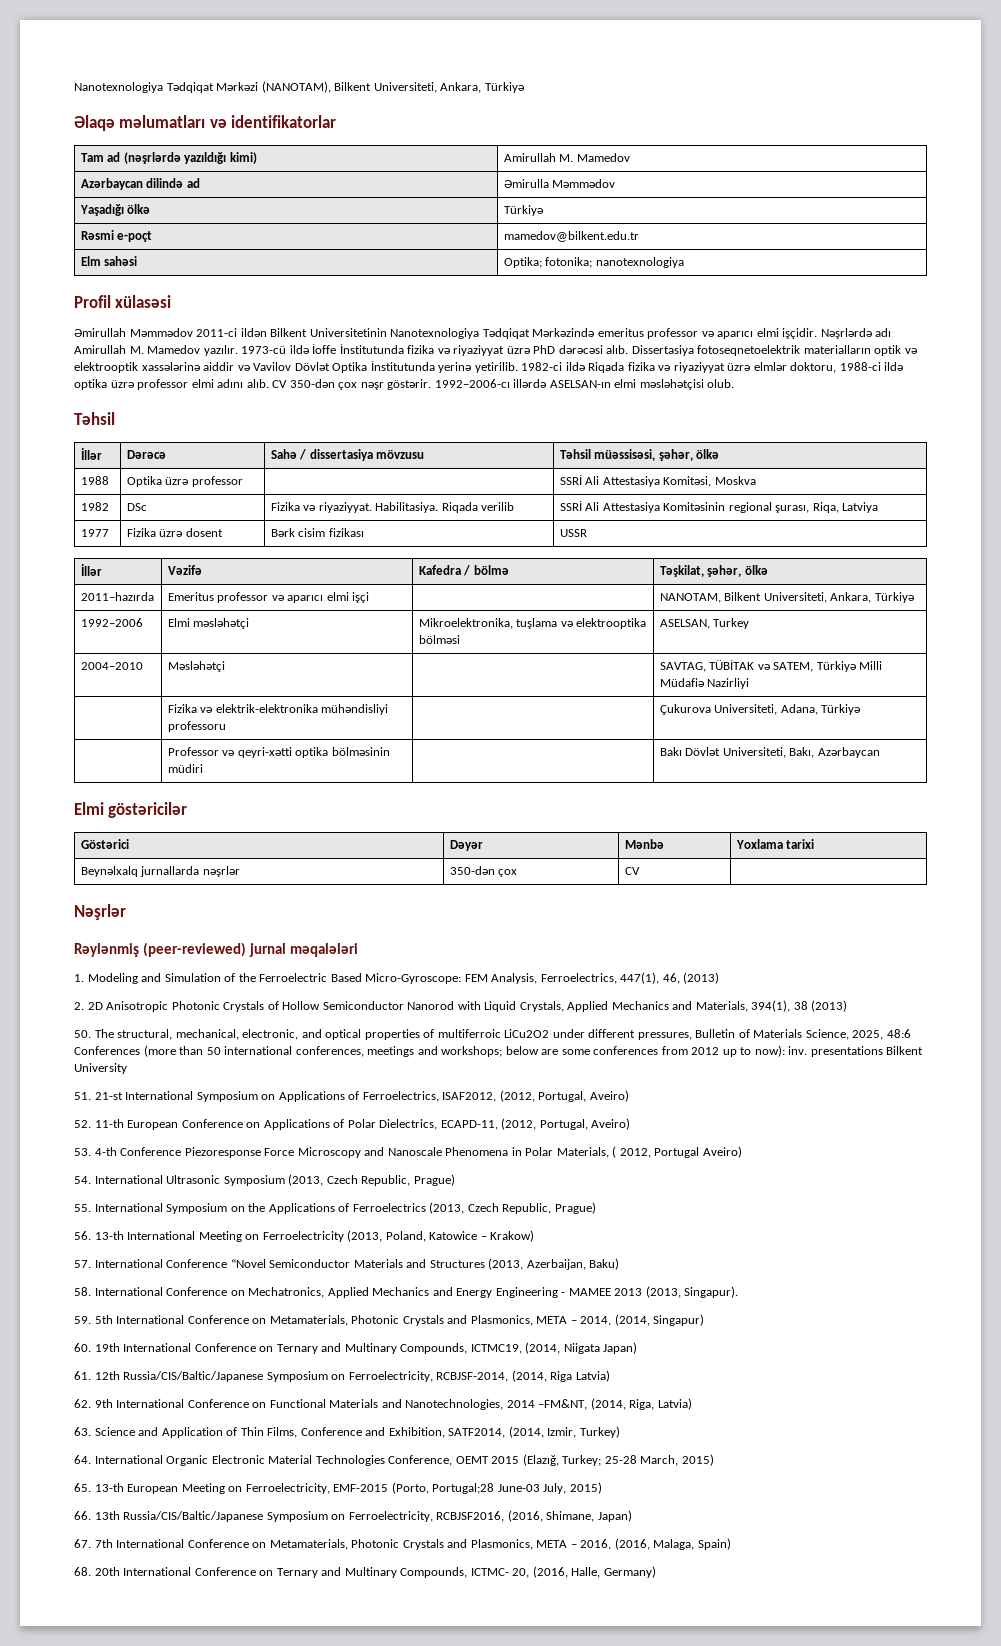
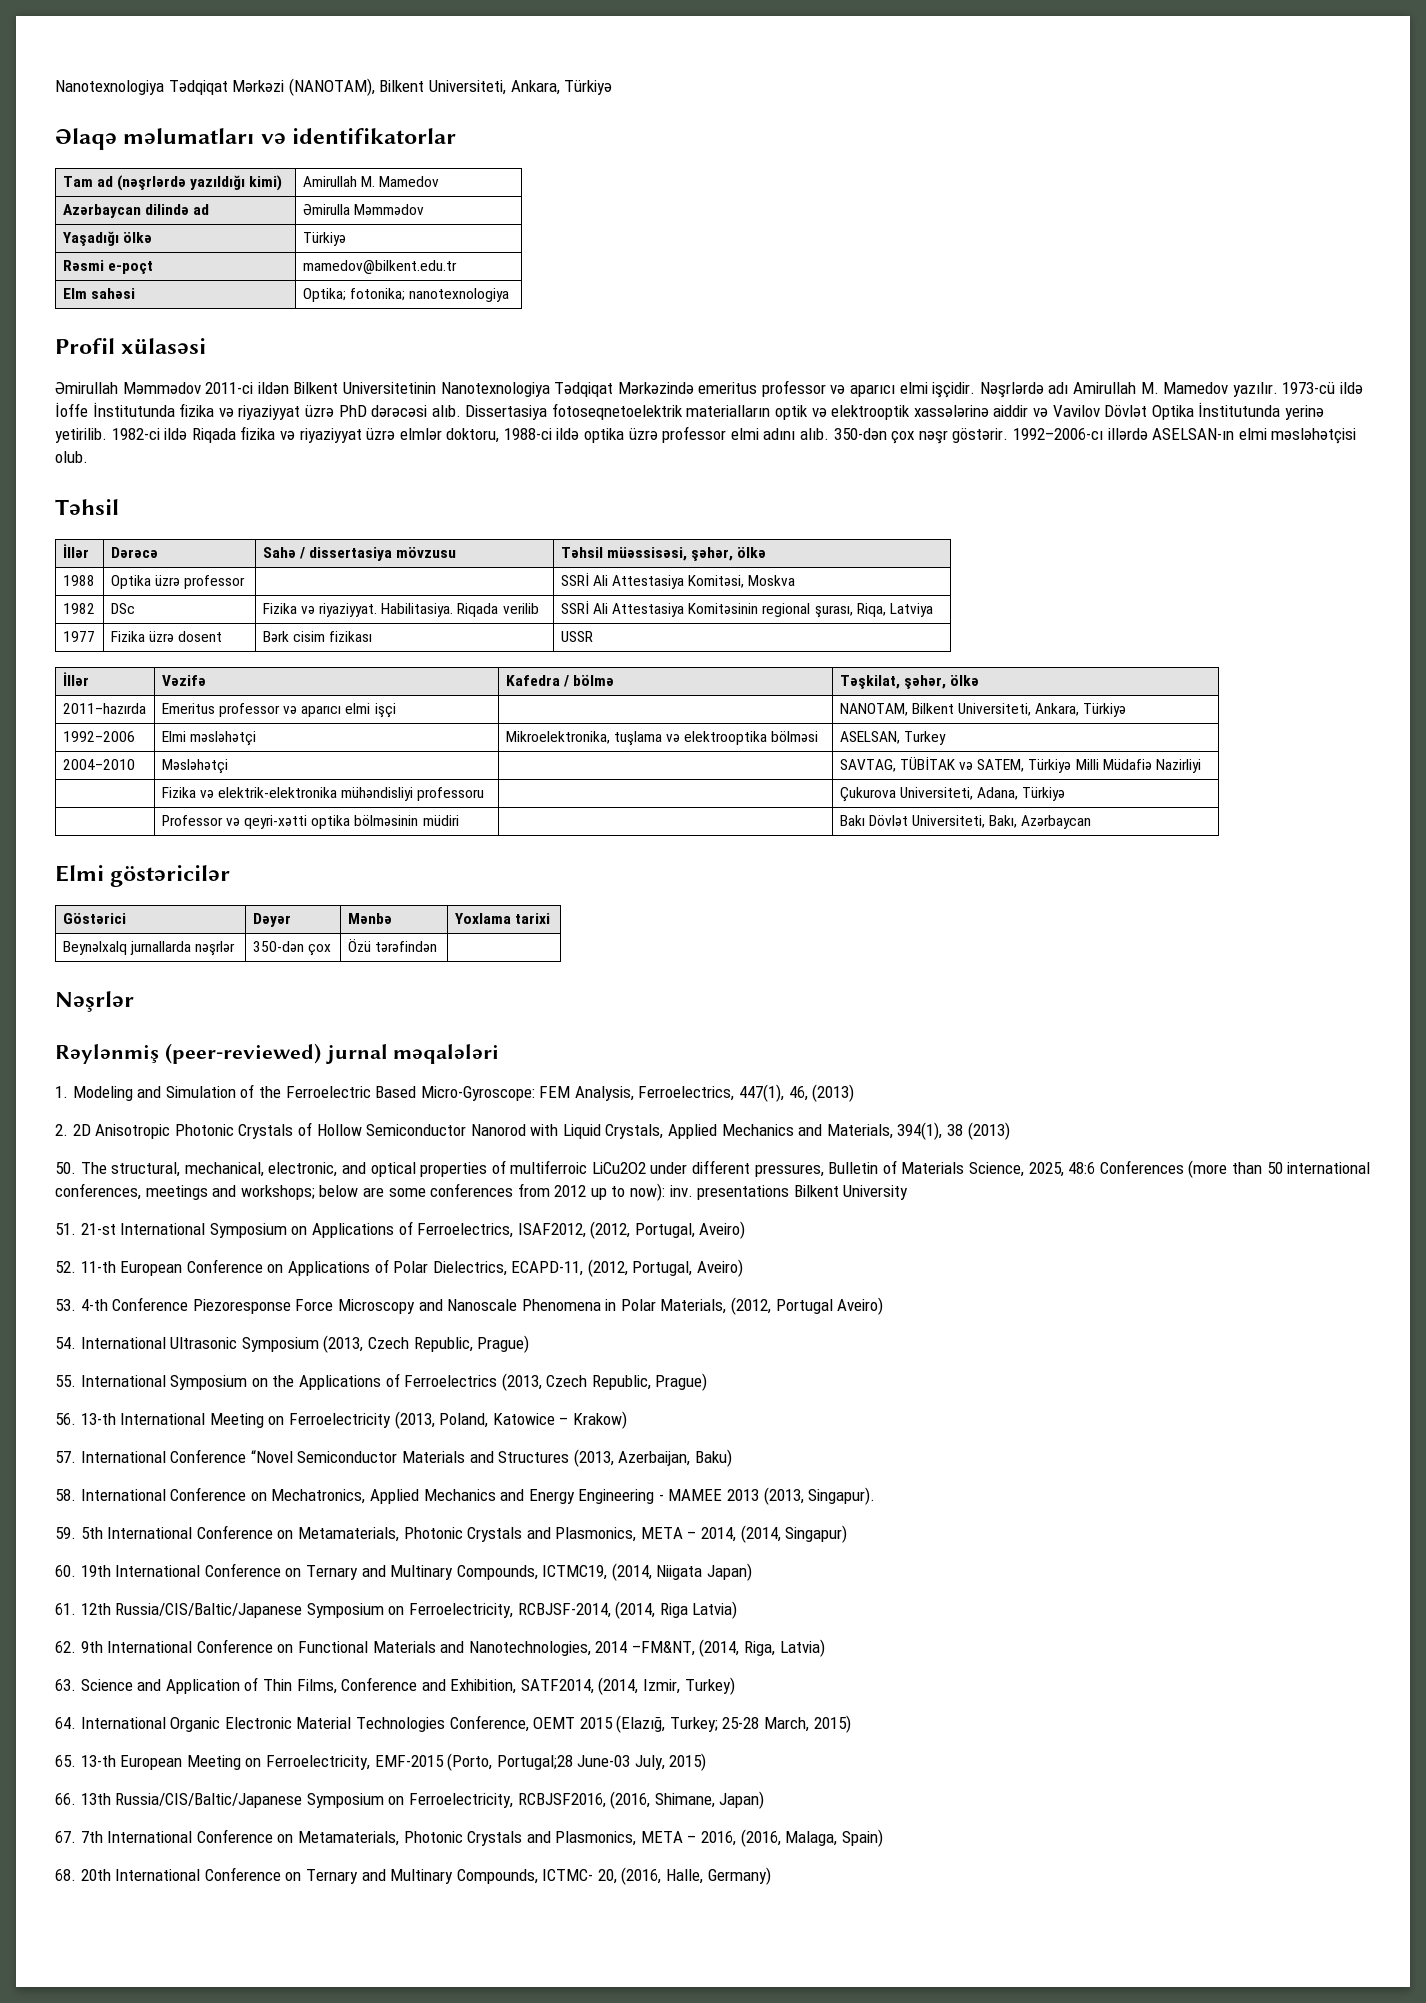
[272,380,288,388] CV -> (830, 434) none
[624,867,640,875] CV -> [347,938,437,952] Özü tərəfindən
[612,1146,651,1158] ( 2012, -> [731,1297,772,1315] (2012,

